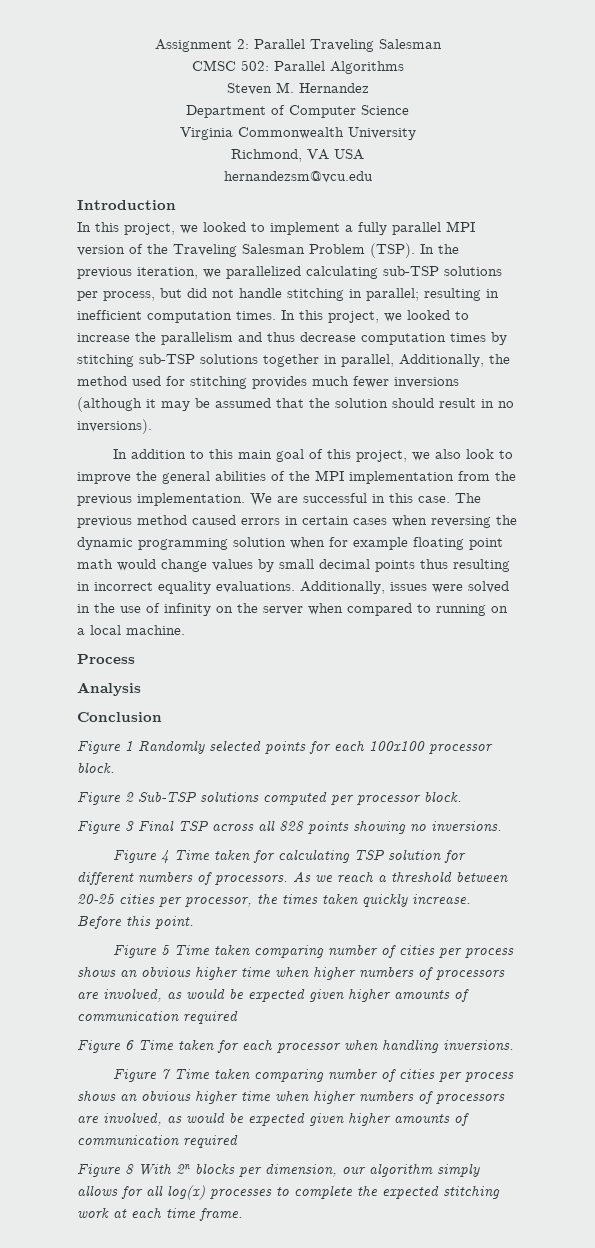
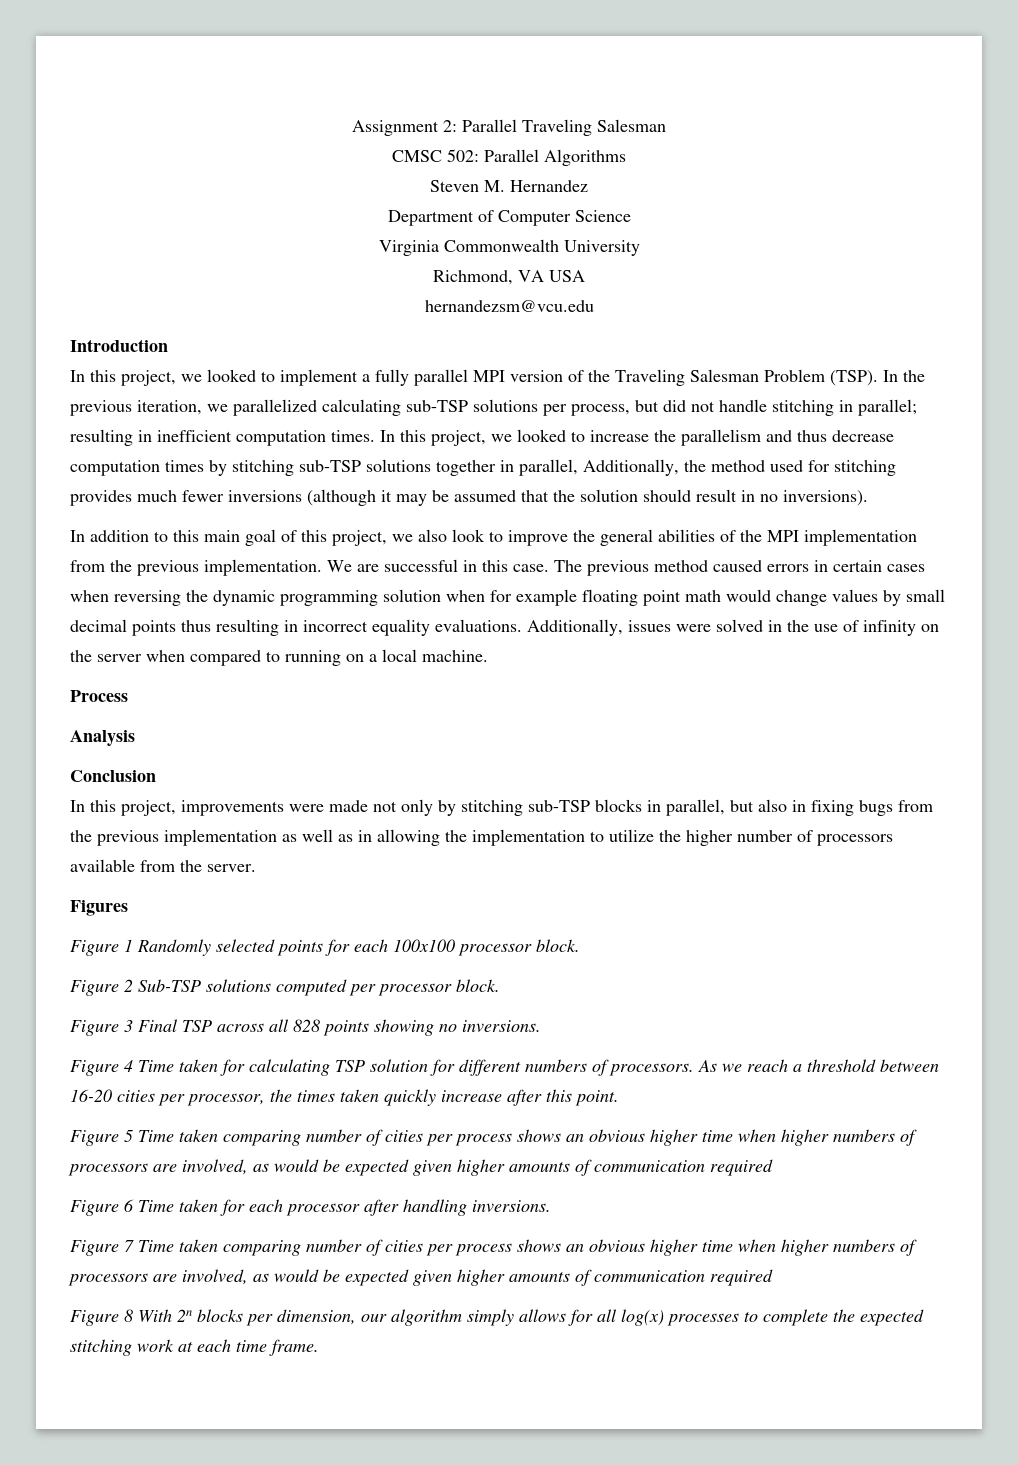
(162, 717) none -> [70,799,933,816] [70,829,893,846] [70,859,256,872] [70,900,128,916] // In this project, improvements were made not only by stitching sub-TSP blocks in parallel, but also in fixing bugs from the previous implementation as well as in allowing the implementation to utilize the higher number of processors available from the server. // Figures
[77,894,115,904] 20-25 -> [70,1089,112,1102] 16-20
[412,894,471,905] [77,916,122,929] increase. Before -> [441,1089,542,1106] increase after
[344,1039,378,1051] when -> [364,1199,399,1216] after

